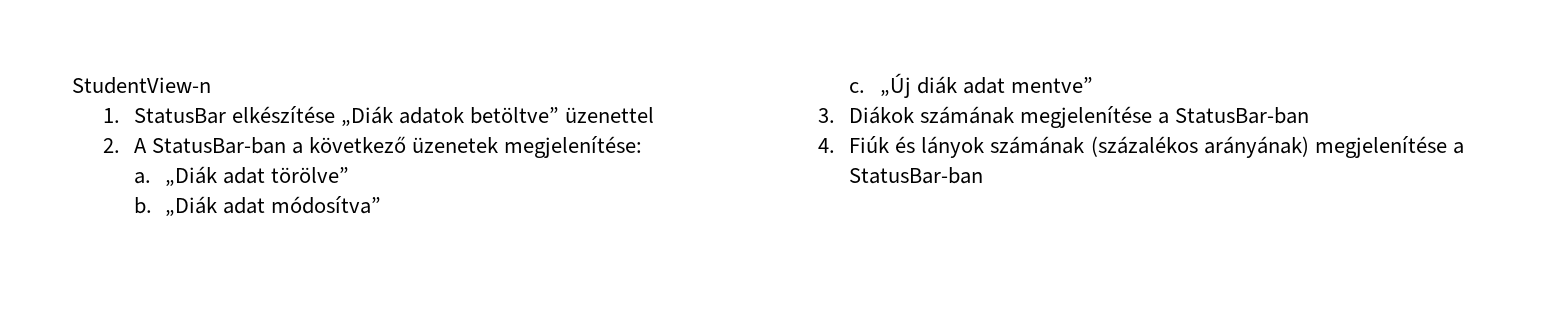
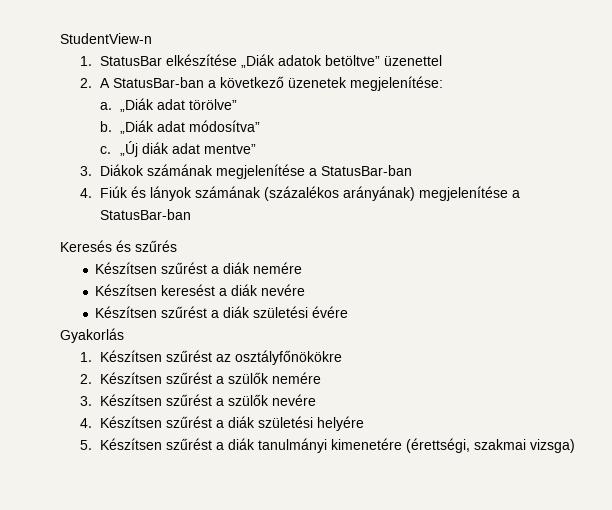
(984, 175) none -> [60,240,177,252] [95,262,303,274] [95,284,306,296] [95,306,349,318] [60,328,124,343] [80,350,343,365] [80,372,322,384] [80,394,317,406] [80,416,365,431] [80,438,576,453] // Keresés és szűrés // Készítsen szűrést a diák nemére // Készítsen keresést a diák nevére // Készítsen szűrést a diák születési évére // Gyakorlás // 1. Készítsen szűrést az osztályfőnökökre // 2. Készítsen szűrést a szülők nemére // 3. Készítsen szűrést a szülők nevére // 4. Készítsen szűrést a diák születési helyére // 5. Készítsen szűrést a diák tanulmányi kimenetére (érettségi, szakmai vizsga)

